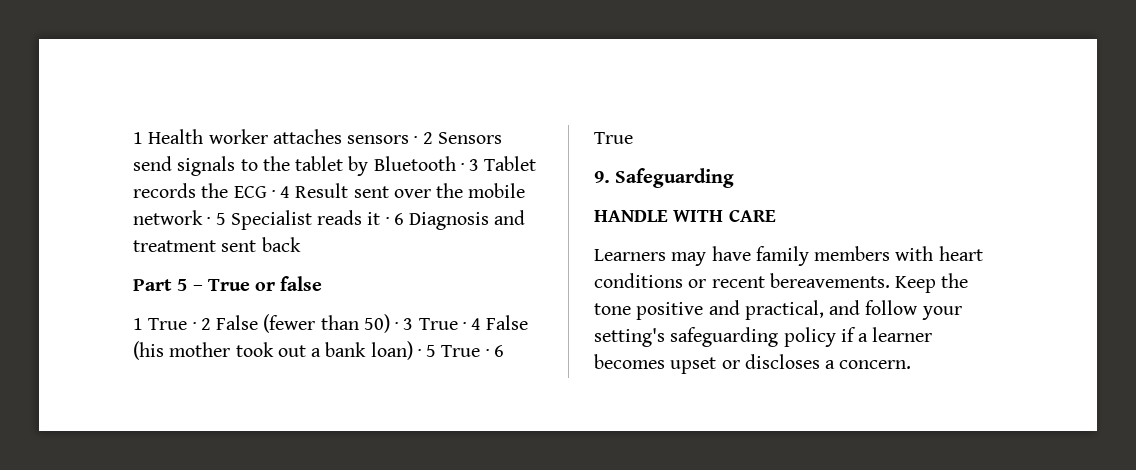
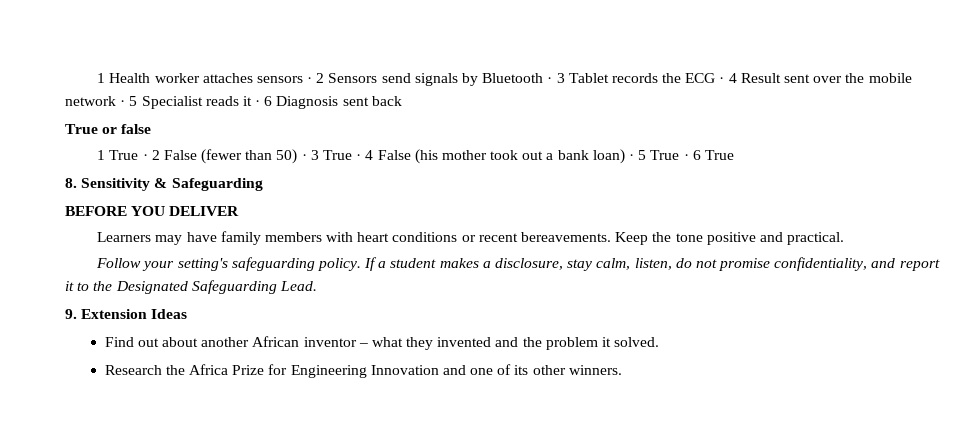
[240,156,344,171] to the tablet -> (458, 79) none
[494,210,526,225] [133,240,216,252] and treatment -> (339, 102) none
[133,279,203,291] Part 5 – -> (402, 101) none
[594,168,735,188] [594,209,776,222] 9. Safeguarding // HANDLE WITH CARE -> [65,178,263,191] [65,206,240,216] 8. Sensitivity & Safeguarding // BEFORE YOU DELIVER
[744,300,962,320] [594,327,933,347] [594,354,912,374] practical, and follow your setting's safeguarding policy if a learner becomes upset or discloses a concern. -> [787,232,845,245] [96,257,940,271] [65,280,317,294] [65,309,188,319] [104,336,660,350] [104,364,622,378] practical. // Follow your setting's safeguarding policy. If a student makes a disclosure, stay calm, listen, do not promise confidentiality, and report it to the Designated Safeguarding Lead. // 9. Extension Ideas // Find out about another African inventor – what they invented and the problem it solved. // Research the Africa Prize for Engineering Innovation and one of its other winners.

